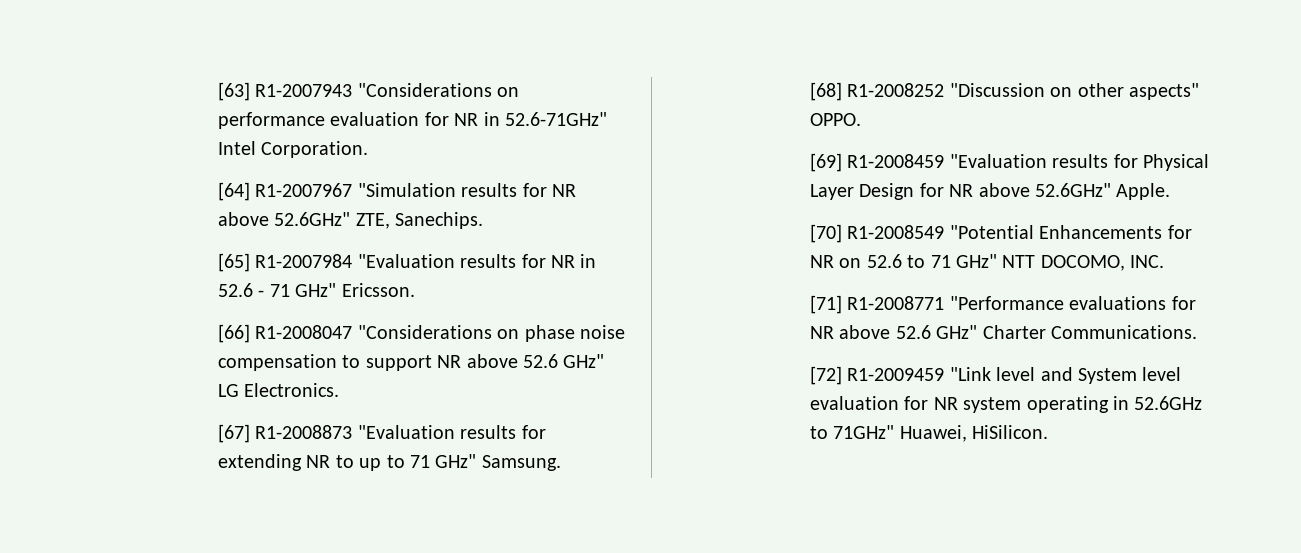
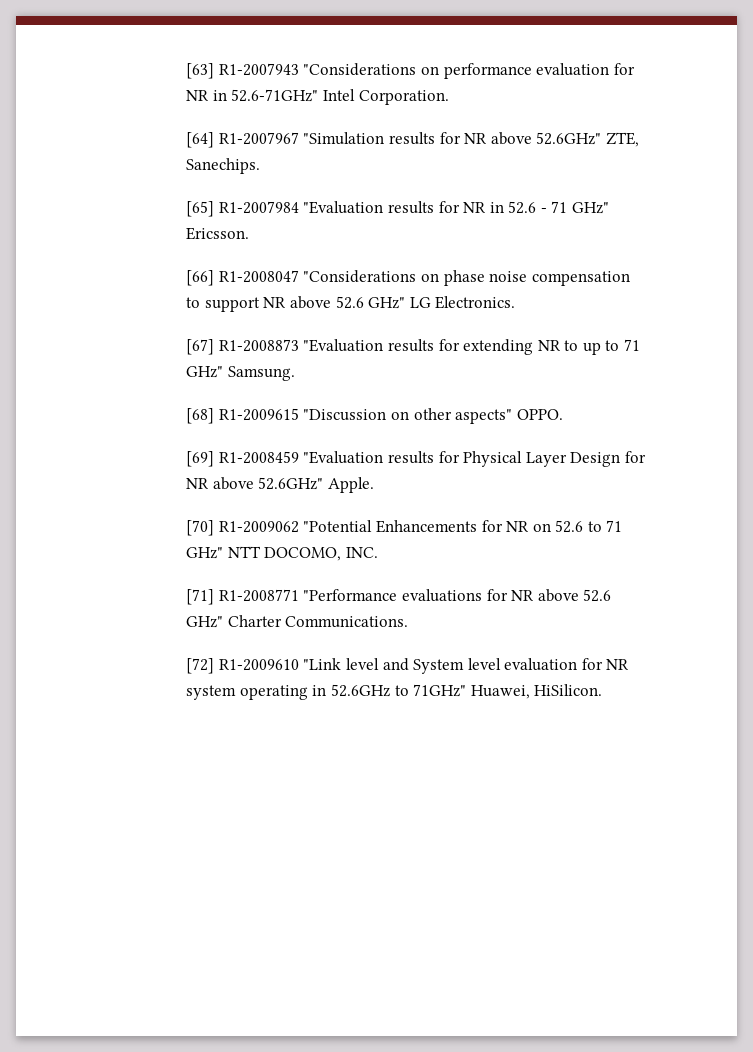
[847,83,945,97] R1-2008252 -> [218,408,299,421] R1-2009615
[847,225,945,239] R1-2008549 -> [218,521,299,533] R1-2009062
[847,368,945,381] R1-2009459 -> [218,659,299,671] R1-2009610

